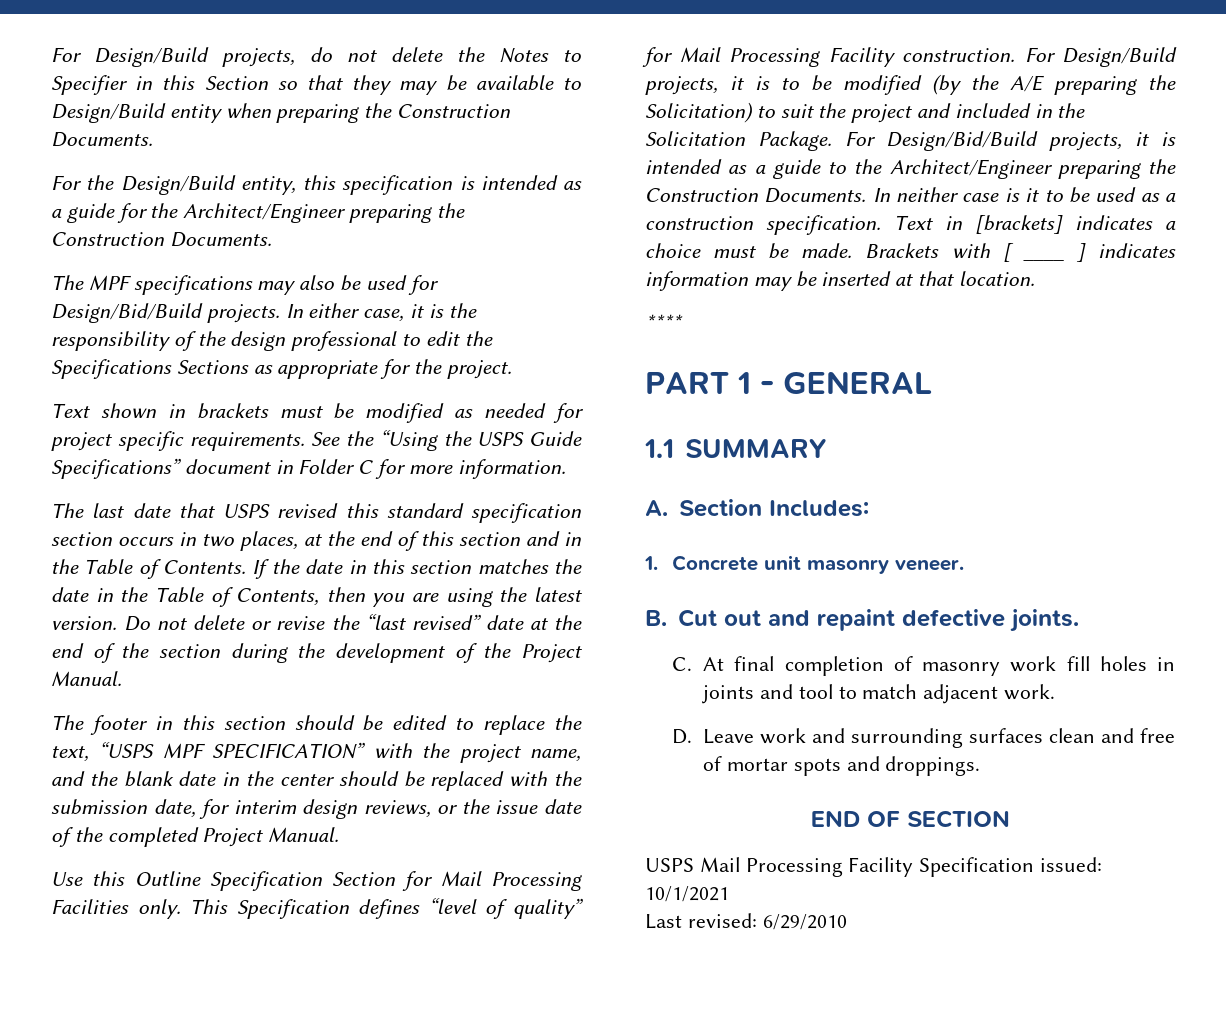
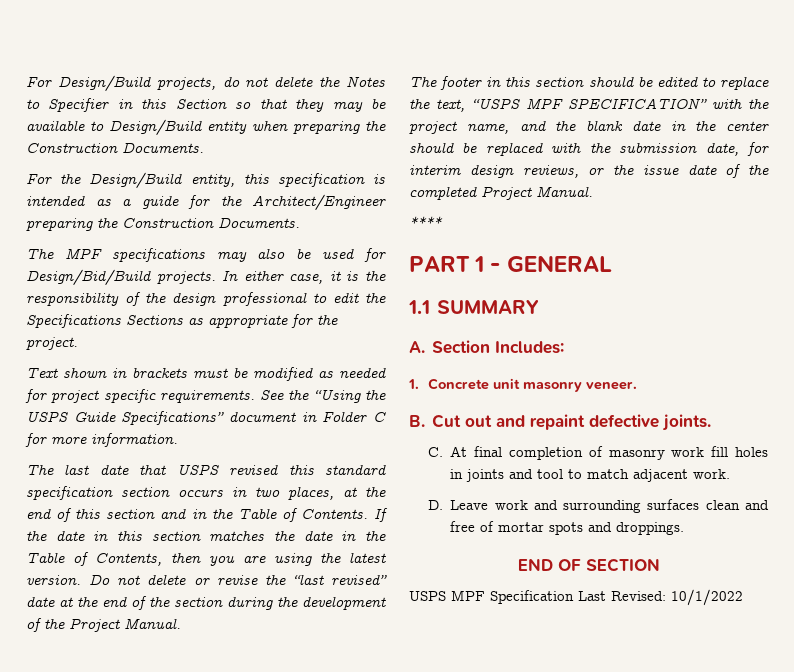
[51,871,582,891] [51,898,584,919] [642,47,1177,67] [645,74,1176,95] [645,102,1086,123] [645,131,1176,151] [645,159,1176,179] [645,187,1176,203] [645,215,1176,235] [645,243,1176,262] [645,271,1035,291] // Use this Outline Specification Section for Mail Processing Facilities only. This Specification defines “level of quality” for Mail Processing Facility construction. For Design/Build projects, it is to be modified (by the A/E preparing the Solicitation) to suit the project and included in the Solicitation Package. For Design/Bid/Build projects, it is intended as a guide to the Architect/Engineer preparing the Construction Documents. In neither case is it to be used as a construction specification. Text in [brackets] indicates a choice must be made. Brackets with [ ____ ] indicates information may be inserted at that location. -> (593, 191) none
[699,857,1103,877] [645,886,729,902] [645,913,847,930] Mail Processing Facility Specification issued: 10/1/2021 // Last revised: 6/29/2010 -> [451,589,743,606] MPF Specification Last Revised: 10/1/2022

